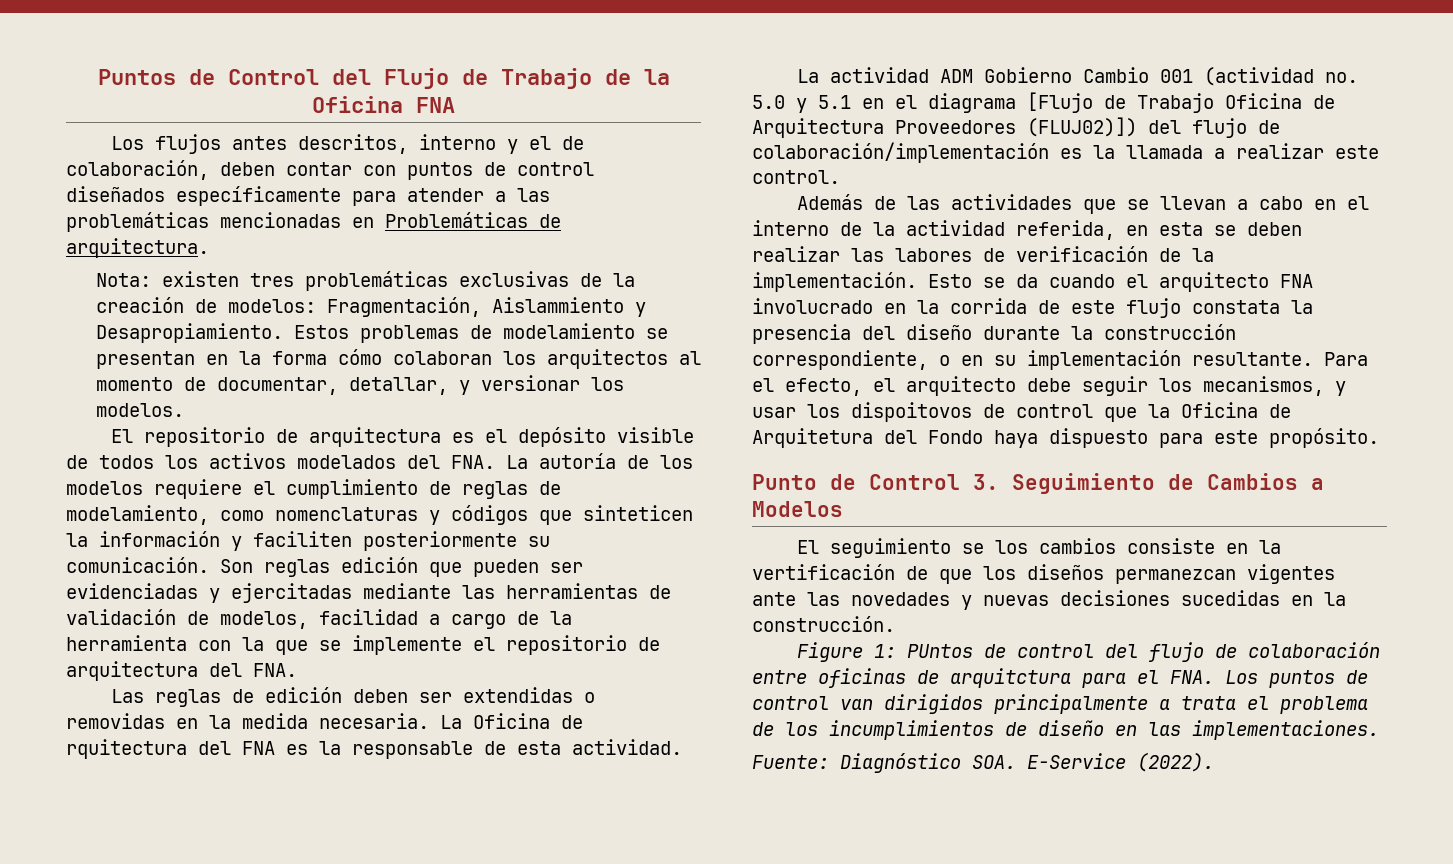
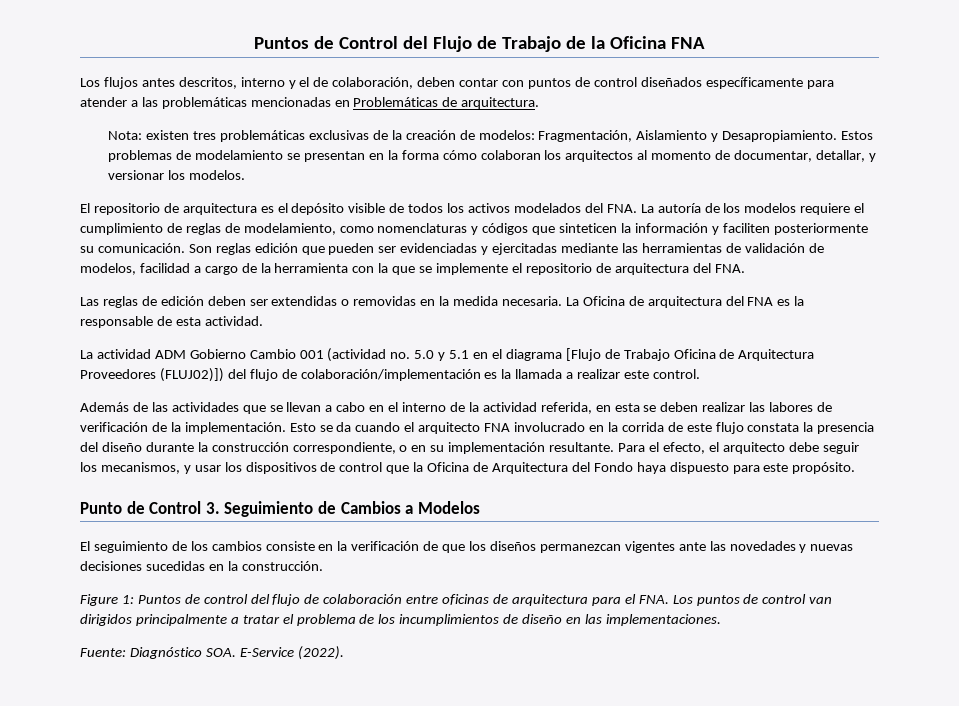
[491,297,624,313] Aislammiento -> [636,130,708,140] Aislamiento
[66,739,187,759] rquitectura -> [647,296,722,308] arquitectura
[851,402,972,422] dispoitovos -> [245,462,317,474] dispositivos
[752,428,873,448] Arquitetura -> [491,462,568,474] Arquitectura
[962,543,985,554] se -> [171,541,187,551] de
[752,564,895,580] vertificación -> [351,541,420,551] verificación
[907,644,974,658] PUntos -> [137,595,181,604] Puntos
[950,668,1071,688] arquitctura -> [511,594,588,606] arquitectura
[1181,696,1236,710] trata -> [242,615,280,624] tratar

